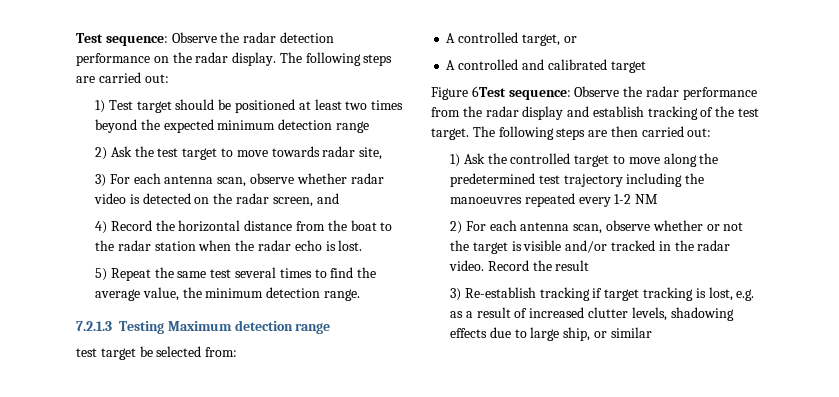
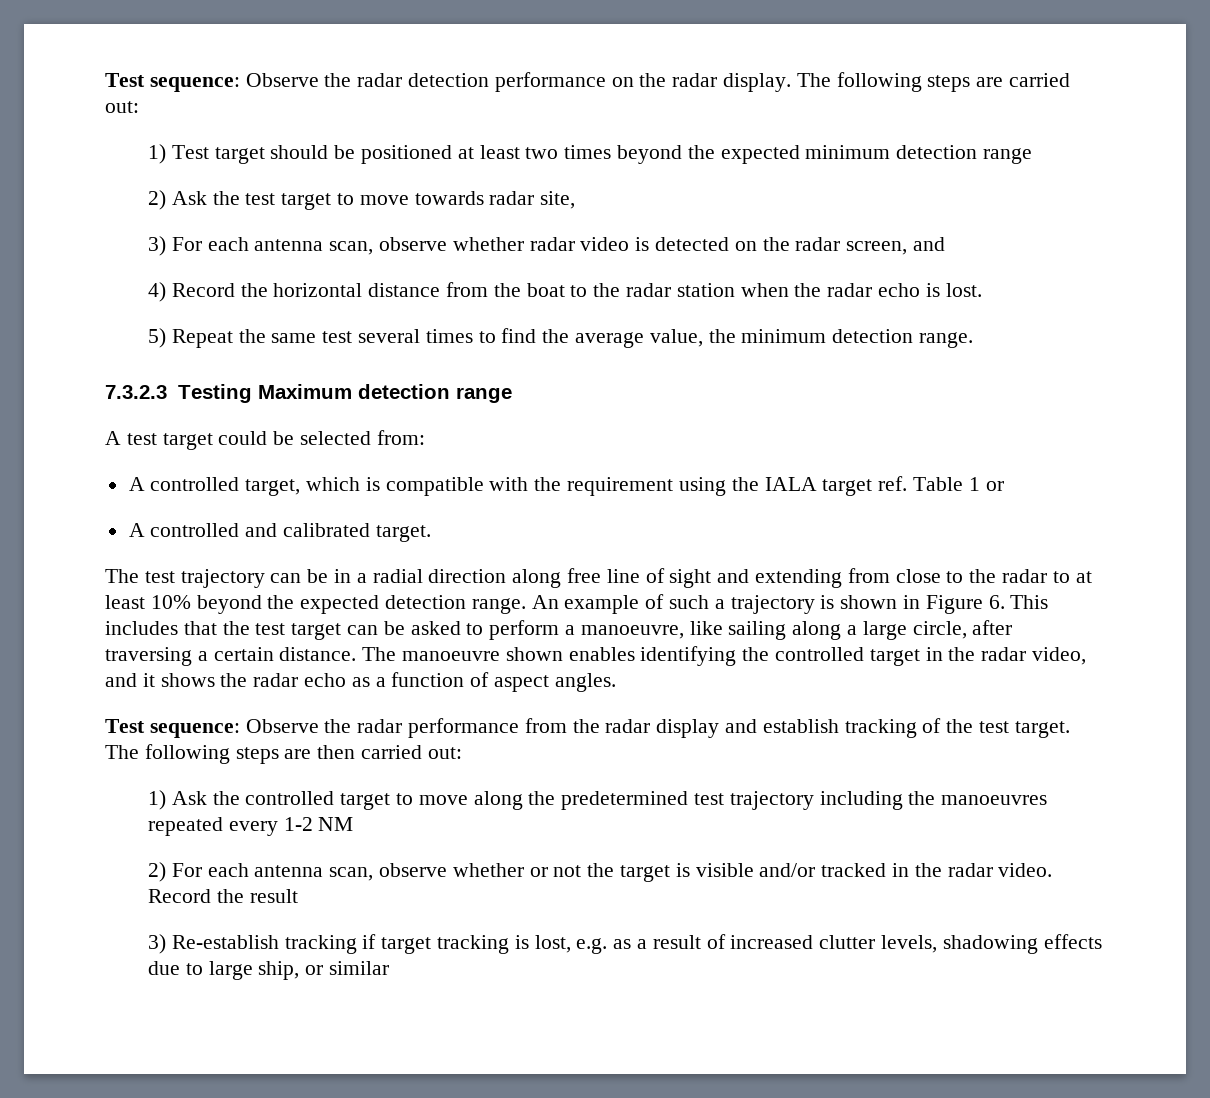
[76,321,112,331] 7.2.1.3 -> [105,385,167,399] 7.3.2.3
[76,348,136,360] test target -> [105,431,268,450] A test target could
(560, 40) none -> [306,476,980,496] which is compatible with the requirement using the IALA target ref. Table 1
[610,61,646,73] [431,86,506,100] target // Figure 6Test -> [375,525,431,542] [105,568,1092,588] [105,594,1049,614] [105,620,1013,640] [105,646,1087,666] [105,672,616,692] [105,719,145,733] target. // The test trajectory can be in a radial direction along free line of sight and extending from close to the radar to at least 10% beyond the expected detection range. An example of such a trajectory is shown in Figure 6. This includes that the test target can be asked to perform a manoeuvre, like sailing along a large circle, after traversing a certain distance. The manoeuvre shown enables identifying the controlled target in the radar video, and it shows the radar echo as a function of aspect angles. // Test

